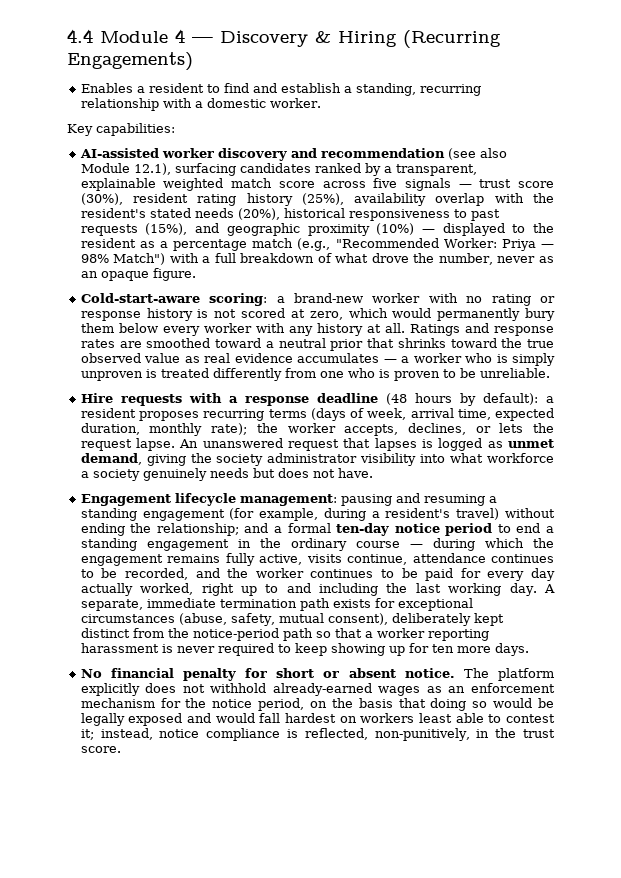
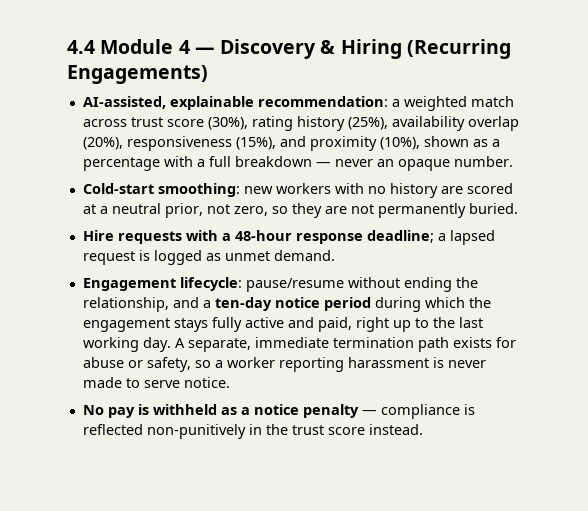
[80,83,481,96] [80,98,321,111] [67,123,175,136] [79,148,507,161] [80,163,477,176] [80,178,472,191] Enables a resident to find and establish a standing, recurring relationship with a domestic worker. // Key capabilities: // AI-assisted worker discovery and recommendation (see also Module 12.1), surfacing candidates ranked by a transparent, explainable weighted match score across five signals — -> [82,96,514,111] [82,119,127,127] AI-assisted, explainable recommendation: a weighted match across
[133,193,189,203] resident -> (248, 123) none
[494,193,554,203] [80,208,500,221] [80,223,555,236] [80,238,555,251] [80,253,554,265] [80,268,196,281] [80,293,555,306] [80,308,555,321] [80,323,554,336] [80,338,554,351] [80,353,556,366] [80,368,550,381] [80,393,554,406] [80,408,554,421] [80,423,555,436] [80,438,554,451] [80,453,554,466] [80,468,373,481] [80,493,497,506] [80,508,500,521] with the resident's stated needs (20%), historical responsiveness to past requests (15%), and geographic proximity (10%) — displayed to the resident as a percentage match (e.g., "Recommended Worker: Priya — 98% Match") with a full breakdown of what drove the number, never as an opaque figure. // Cold-start-aware scoring: a brand-new worker with no rating or response history is not scored at zero, which would permanently bury them below every worker with any history at all. Ratings and response rates are smoothed toward a neutral prior that shrinks toward the true observed value as real evidence accumulates — a worker who is simply unproven is treated differently from one who is proven to be unreliable. // Hire requests with a response deadline (48 hours by default): a resident proposes recurring terms (days of week, arrival time, expected duration, monthly rate); the worker accepts, declines, or lets the request lapse. An unanswered request that lapses is logged as unmet demand, giving the society administrator visibility into what workforce a society genuinely needs but does not have. // Engagement lifecycle management: pausing and resuming a standing engagement (for example, during a resident's travel) -> [82,136,500,151] [82,156,513,171] [82,183,513,198] [82,203,518,218] [82,230,495,245] [82,250,335,265] [82,277,344,292] (20%), responsiveness (15%), and proximity (10%), shown as a percentage with a full breakdown — never an opaque number. // Cold-start smoothing: new workers with no history are scored at a neutral prior, not zero, so they are not permanently buried. // Hire requests with a 48-hour response deadline; a lapsed request is logged as unmet demand. // Engagement lifecycle: pause/resume
[156,523,239,536] relationship; -> [82,297,169,312] relationship,
[287,523,331,533] formal -> (211, 304) none
[497,523,554,533] [80,538,554,551] [80,553,554,566] [80,568,556,581] [80,583,194,596] to end a standing engagement in the ordinary course — during which the engagement remains fully active, visits continue, attendance continues to be recorded, and the worker continues to be paid for every day actually worked, -> [374,297,491,312] [82,317,352,332] during which the engagement stays fully active and paid,
[286,583,379,596] and including -> (429, 323) none
[397,598,473,611] [80,613,504,626] [80,628,362,641] exceptional circumstances (abuse, safety, mutual consent), deliberately kept distinct from the notice-period path so that -> [82,357,211,372] abuse or safety, so
[217,643,529,656] [80,668,555,681] [80,683,555,696] [80,698,555,711] [80,713,556,726] [80,728,470,741] required to keep showing up for ten more days. // No financial penalty for short or absent notice. The platform explicitly does not withhold already-earned wages as an enforcement mechanism for the notice period, on the basis that doing so would be legally exposed and would fall hardest on workers least able to contest it; instead, notice compliance is reflected, non-punitively, -> [82,377,230,388] [82,404,475,419] [82,424,246,439] made to serve notice. // No pay is withheld as a notice penalty — compliance is reflected non-punitively
[80,746,121,753] score. -> [327,424,423,435] score instead.

